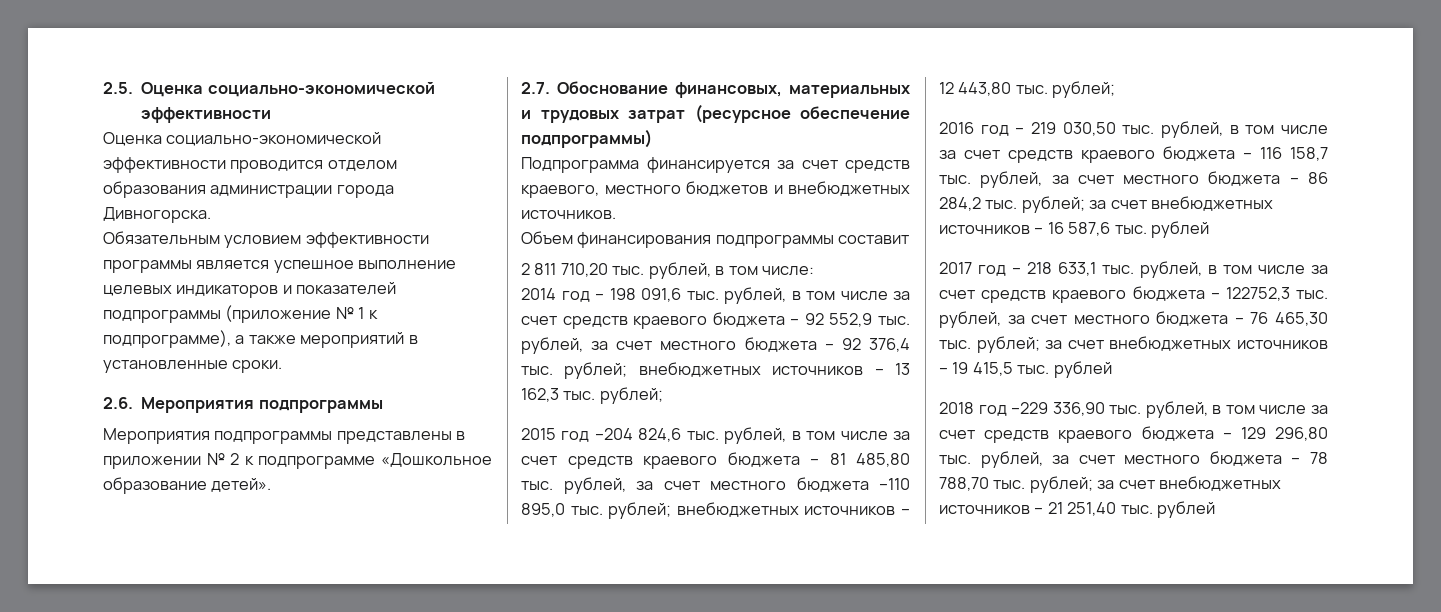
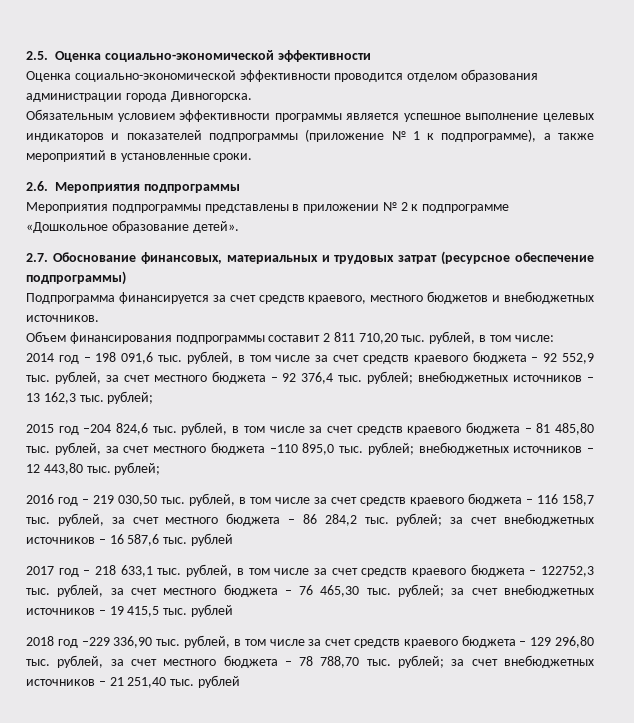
(910, 239) // -> (321, 338) none

